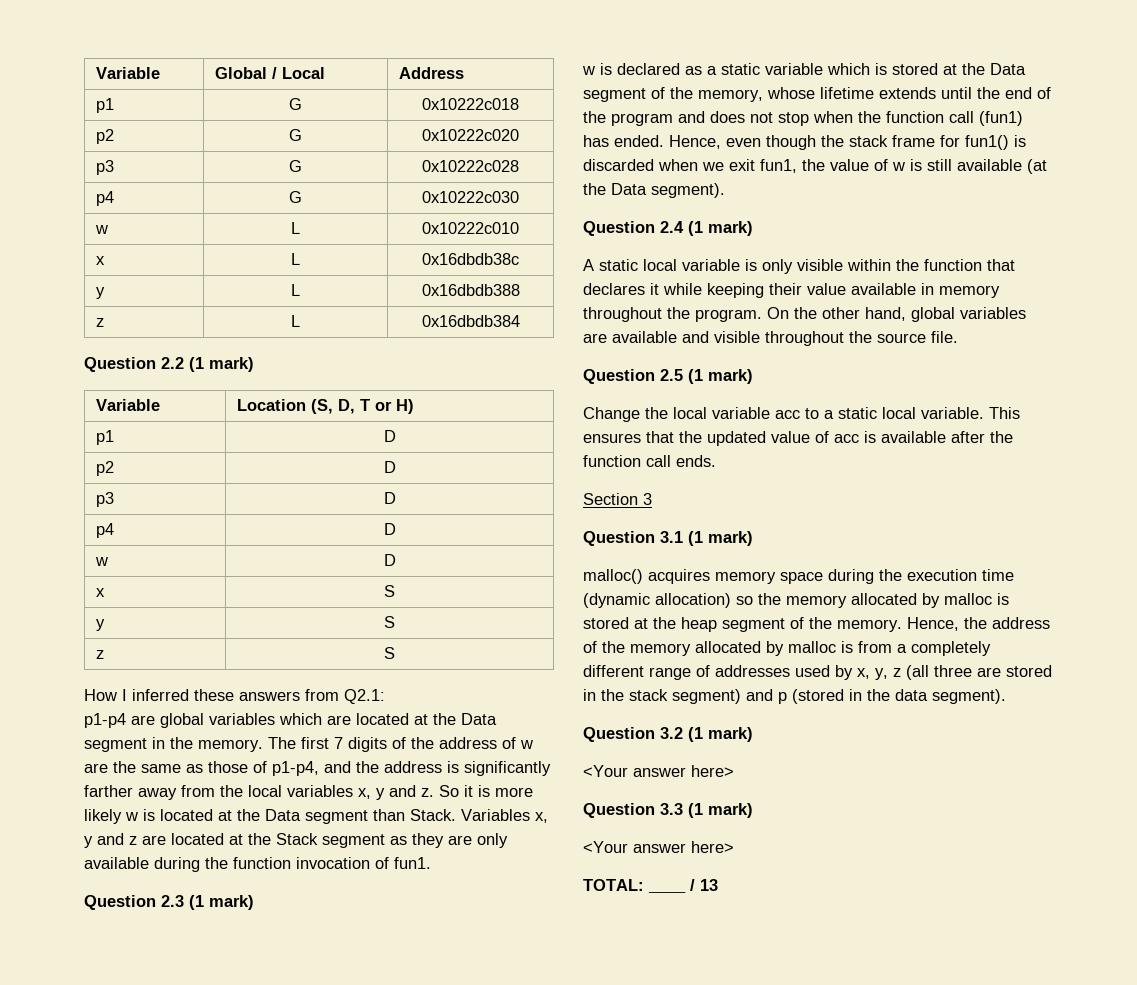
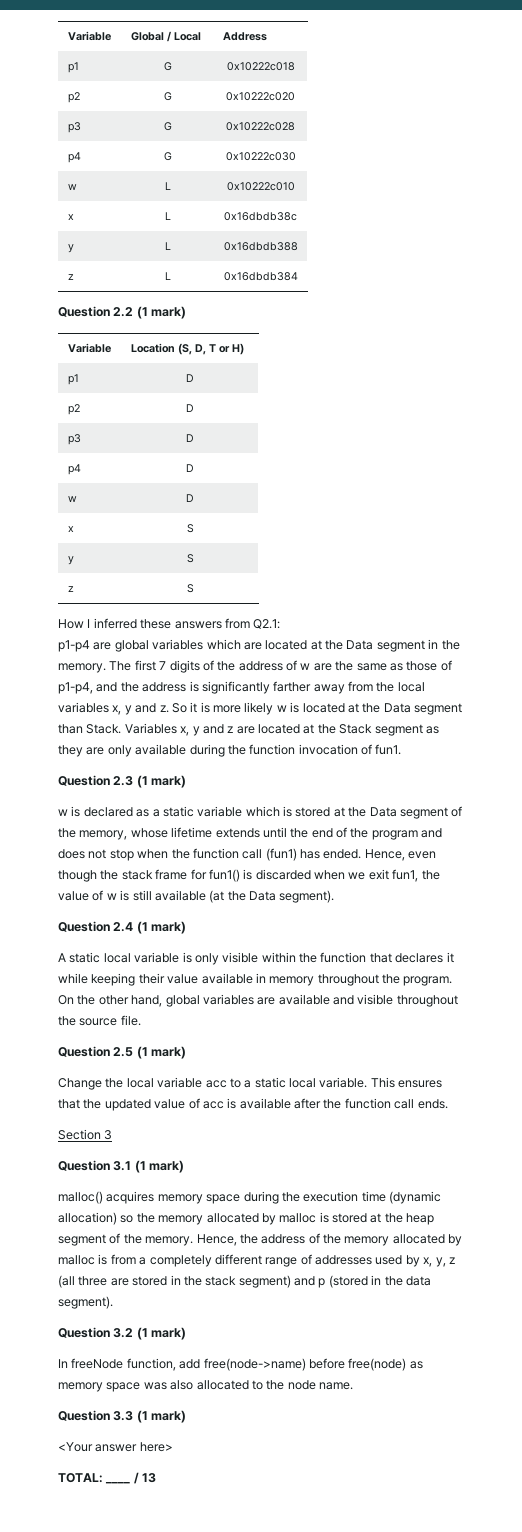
[583,765,734,777] <Your answer here> -> [58,1358,423,1371] [58,1380,353,1392] In freeNode function, add free(node->name) before free(node) as memory space was also allocated to the node name.

